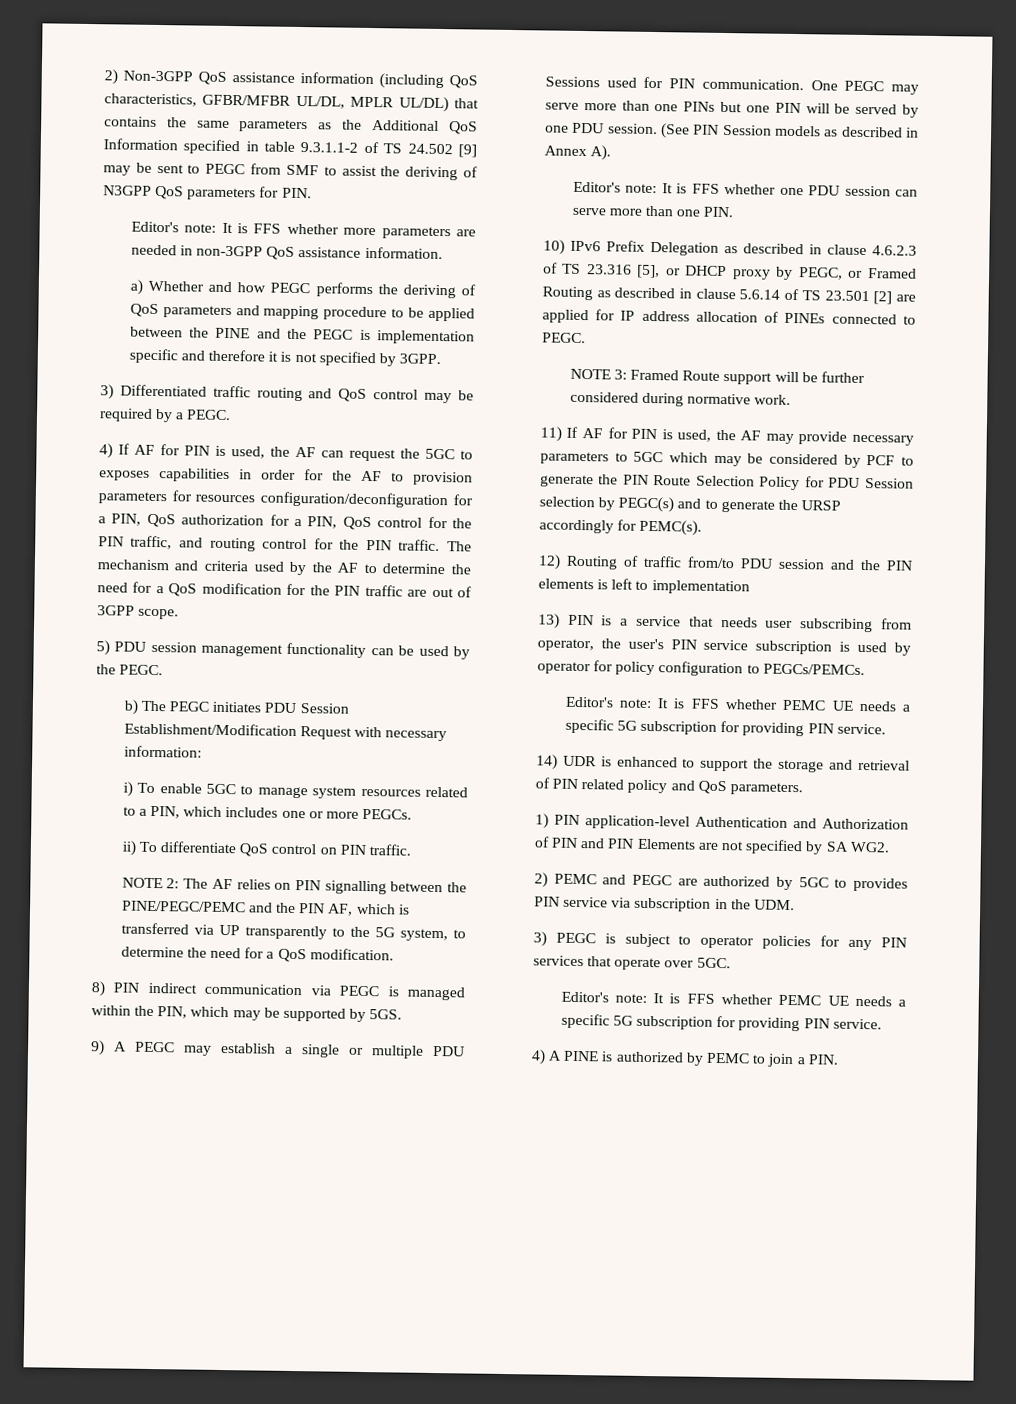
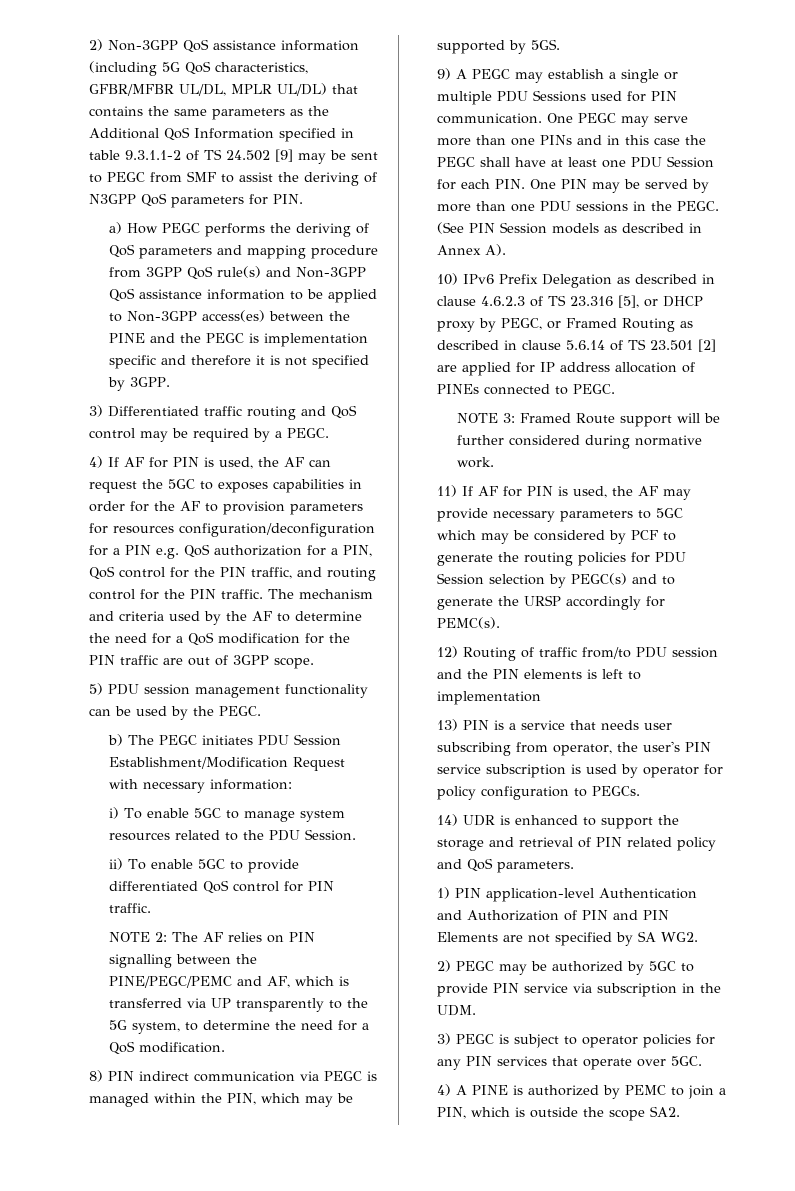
(444, 81) none -> [161,62,180,72] 5G
[130,221,476,240] [130,244,443,260] [129,279,267,295] Editor's note: It is FFS whether more parameters are needed in non-3GPP QoS assistance information. // a) Whether and how -> [108,222,158,234] a) How
[391,307,475,322] to be applied -> [108,266,366,280] [108,288,377,303] [108,310,265,322] from 3GPP QoS rule(s) and Non-3GPP QoS assistance information to be applied to Non-3GPP access(es)
[111,513,142,526] PIN, -> [124,545,179,559] PIN e.g.
[138,805,413,820] [121,840,337,857] a PIN, which includes one or more PEGCs. // ii) To differentiate QoS control on -> [242,829,356,841] [108,858,299,873] [108,880,303,894] the PDU Session. // ii) To enable 5GC to provide differentiated QoS control for
[275,902,326,914] the PIN -> (262, 981) none
[720,101,919,118] [544,122,658,135] but one PIN will be served by one PDU session. -> [576,135,706,145] [436,156,714,168] [436,179,709,193] [436,201,719,212] and in this case the PEGC shall have at least one PDU Session for each PIN. One PIN may be served by more than one PDU sessions in the PEGC.
[572,181,918,197] [571,205,735,218] // Editor's note: It is FFS whether one PDU session can serve more than one PIN. -> (506, 250) none
[622,474,801,491] PIN Route Selection Policy -> [523,552,626,566] routing policies
[762,663,865,676] [564,696,911,712] [564,718,886,737] PEGCs/PEMCs. // Editor's note: It is FFS whether PEMC UE needs a specific 5G subscription for providing PIN service. -> [591,786,640,796] PEGCs.
[553,873,698,886] PEMC and PEGC are -> [455,961,547,975] PEGC may be
[852,877,908,892] provides -> [436,983,488,997] provide
[560,991,906,1007] [560,1013,882,1032] // Editor's note: It is FFS whether PEMC UE needs a specific 5G subscription for providing PIN service. -> (702, 1061) none
[807,1054,839,1065] PIN. -> [436,1106,680,1121] PIN, which is outside the scope SA2.

